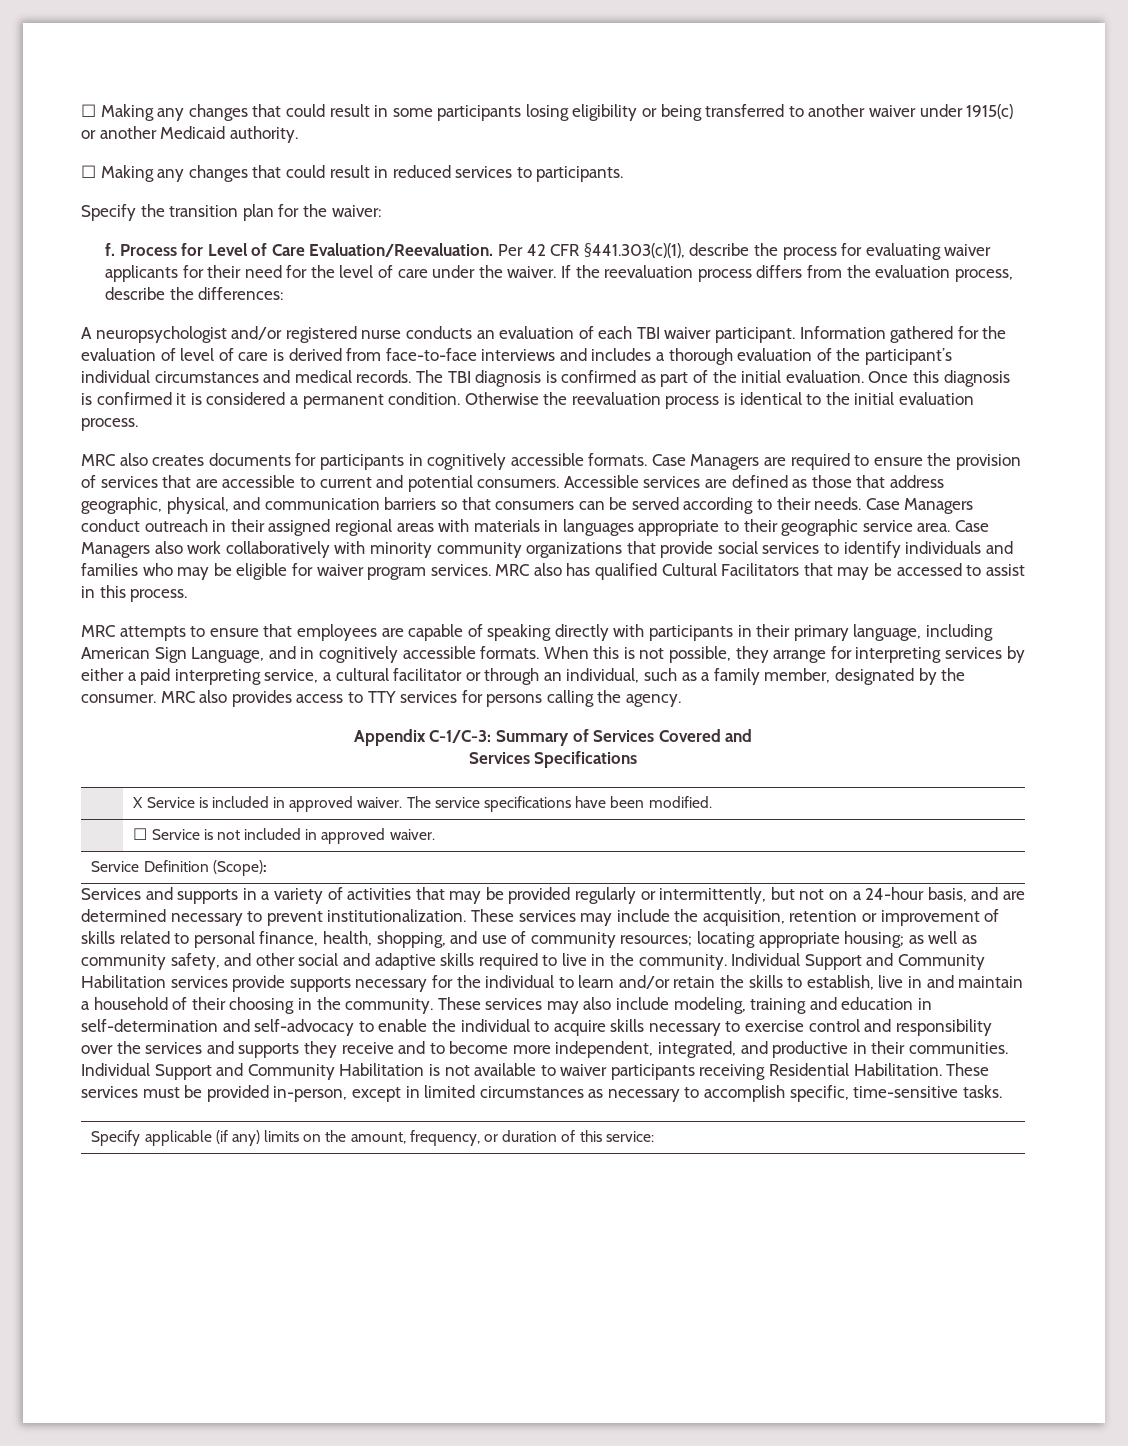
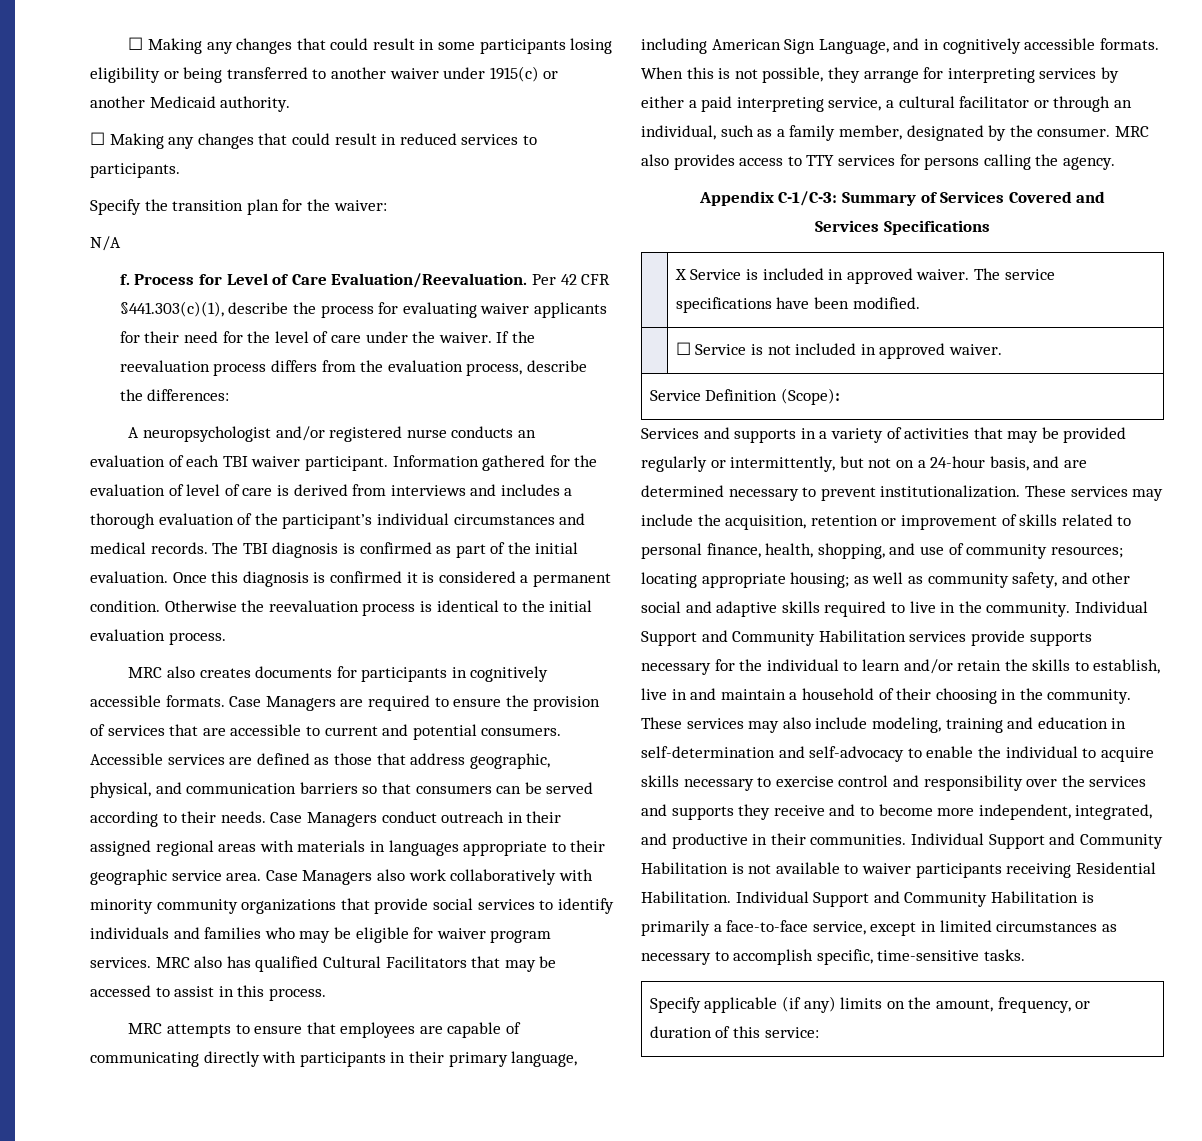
(381, 211) none -> [90,236,121,251] // N/A
[385,348,477,361] face-to-face -> (387, 490) none
[487,624,552,641] speaking -> [90,1052,199,1067] communicating
[946,1063,990,1076] [81,1085,348,1102] These services must be provided in-person, -> [735,891,1094,907] [641,920,866,936] Individual Support and Community Habilitation is primarily a face-to-face service,

